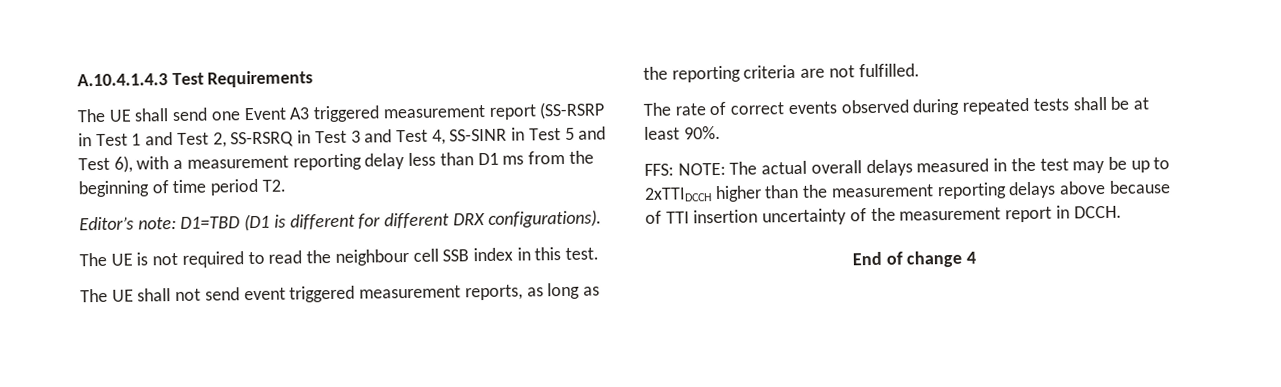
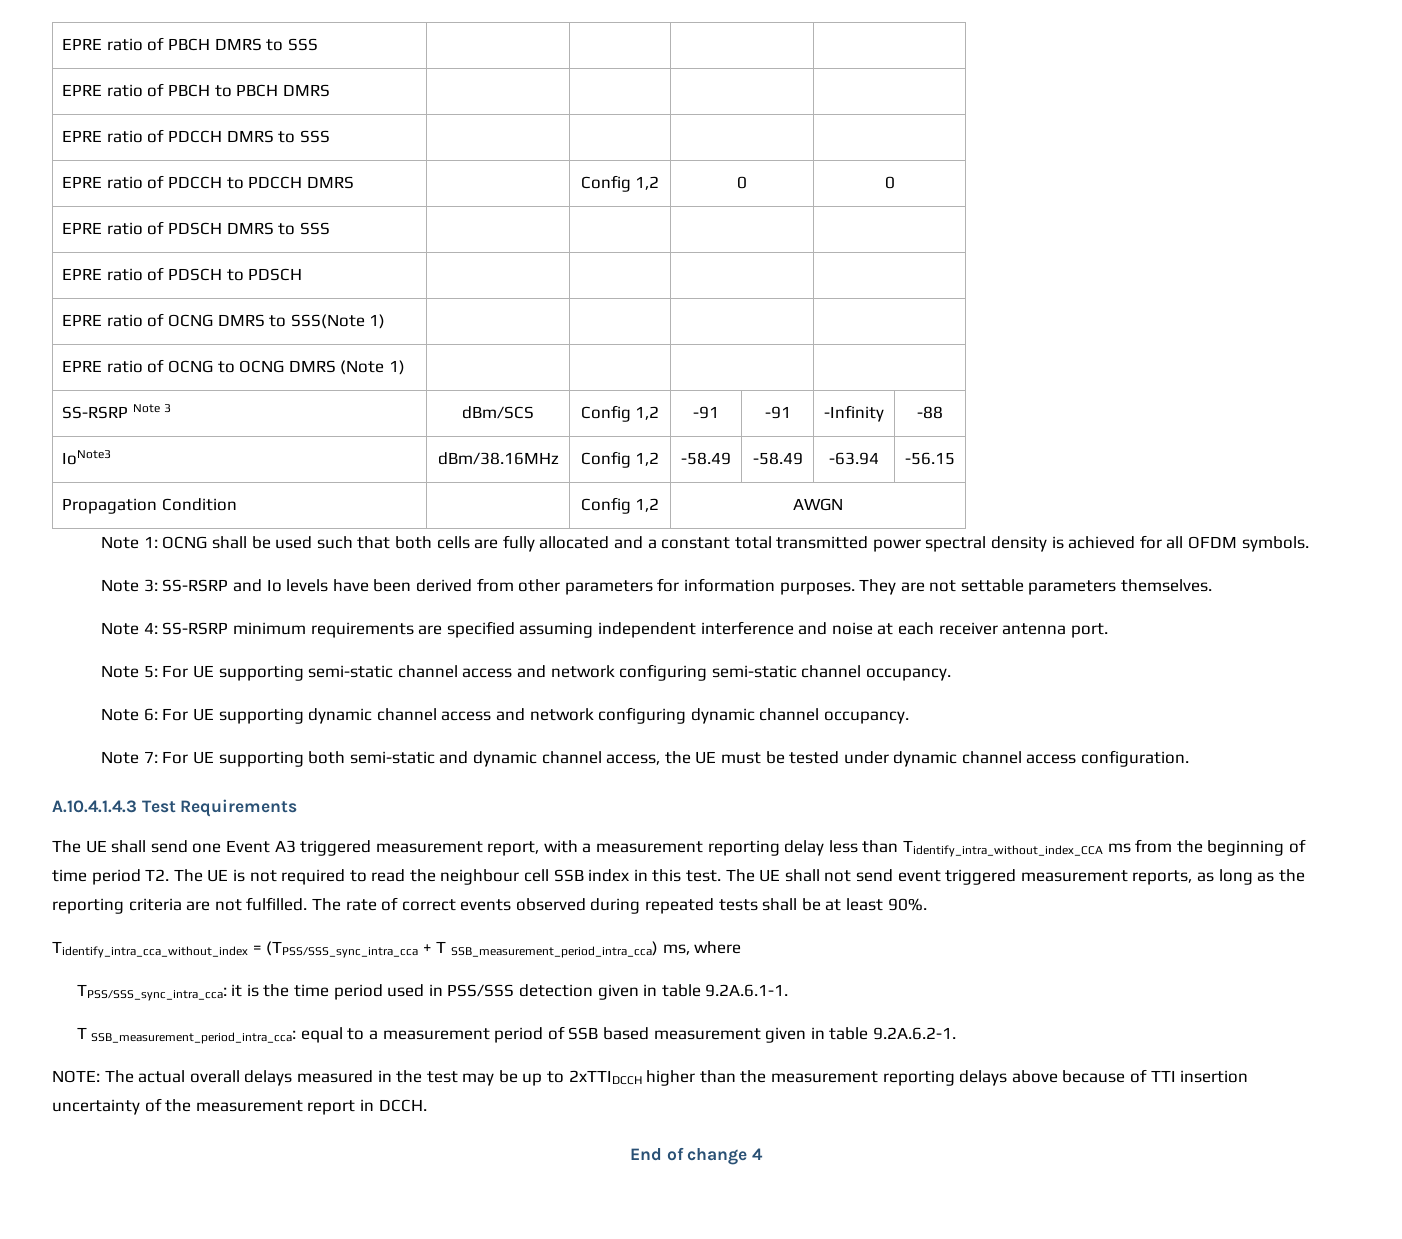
(77, 80) none -> [62,37,318,51] [62,83,330,97] [62,129,330,143] [62,175,354,189] [580,175,660,192] [737,176,747,189] [884,176,895,189] [62,221,330,235] [62,267,303,281] [62,313,386,329] [62,359,405,375] [62,404,172,419] [462,406,534,419] [580,405,660,422] [693,406,719,419] [764,406,791,419] [824,405,884,422] [917,406,943,419] [62,450,112,465] [437,452,559,465] [580,451,660,468] [681,452,731,465] [752,452,803,465] [829,452,879,465] [905,452,955,465] [62,498,237,514] [580,497,660,514] [793,498,843,511] [101,535,1309,552] [101,578,1213,595] [101,621,1108,638] [101,664,951,681] [101,707,909,724] [101,750,1190,767] EPRE ratio of PBCH DMRS to SSS | | | | // EPRE ratio of PBCH to PBCH DMRS | | | | // EPRE ratio of PDCCH DMRS to SSS | | | | // EPRE ratio of PDCCH to PDCCH DMRS | | Config 1,2 | 0 | 0 // EPRE ratio of PDSCH DMRS to SSS | | | | // EPRE ratio of PDSCH to PDSCH | | | | // EPRE ratio of OCNG DMRS to SSS(Note 1) | | | | // EPRE ratio of OCNG to OCNG DMRS (Note 1) | | | | // SS-RSRP Note 3 | dBm/SCS | Config 1,2 | -91 | -91 | -Infinity | -88 // IoNote3 | dBm/38.16MHz | Config 1,2 | -58.49 | -58.49 | -63.94 | -56.15 // Propagation Condition | | Config 1,2 | AWGN // Note 1: OCNG shall be used such that both cells are fully allocated and a constant total transmitted power spectral density is achieved for all OFDM symbols. // Note 3: SS-RSRP and Io levels have been derived from other parameters for information purposes. They are not settable parameters themselves. // Note 4: SS-RSRP minimum requirements are specified assuming independent interference and noise at each receiver antenna port. // Note 5: For UE supporting semi-static channel access and network configuring semi-static channel occupancy. // Note 6: For UE supporting dynamic channel access and network configuring dynamic channel occupancy. // Note 7: For UE supporting both semi-static and dynamic channel access, the UE must be tested under dynamic channel access configuration. //
[488,101,606,120] [78,126,607,148] [78,155,133,173] report (SS-RSRP in Test 1 and Test 2, SS-RSRQ in Test 3 and Test 4, SS-SINR in Test 5 and Test 6), -> [487,841,540,856] report,
[477,152,499,166] D1 -> [903,840,1104,857] Tidentify_intra_without_index_CCA
[79,209,602,232] // Editor’s note: D1=TBD (D1 is different for different DRX configurations). // -> (170, 875) none
(600, 253) // -> (722, 876) none
(920, 70) // -> (308, 904) none
[644,163,674,176] FFS: -> [52,941,742,958] [76,984,789,1001] [76,1026,956,1044] Tidentify_intra_cca_without_index = (TPSS/SSS_sync_intra_cca + T SSB_measurement_period_intra_cca) ms, where // TPSS/SSS_sync_intra_cca: it is the time period used in PSS/SSS detection given in table 9.2A.6.1-1. // T SSB_measurement_period_intra_cca: equal to a measurement period of SSB based measurement given in table 9.2A.6.2-1. //

